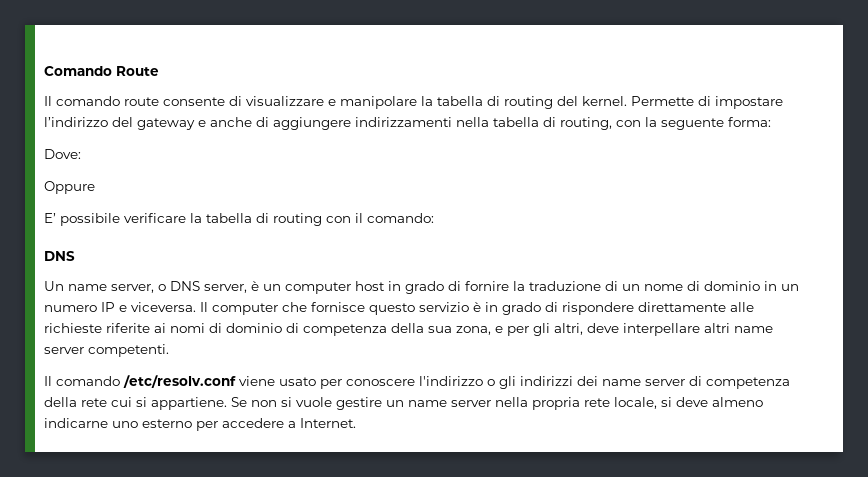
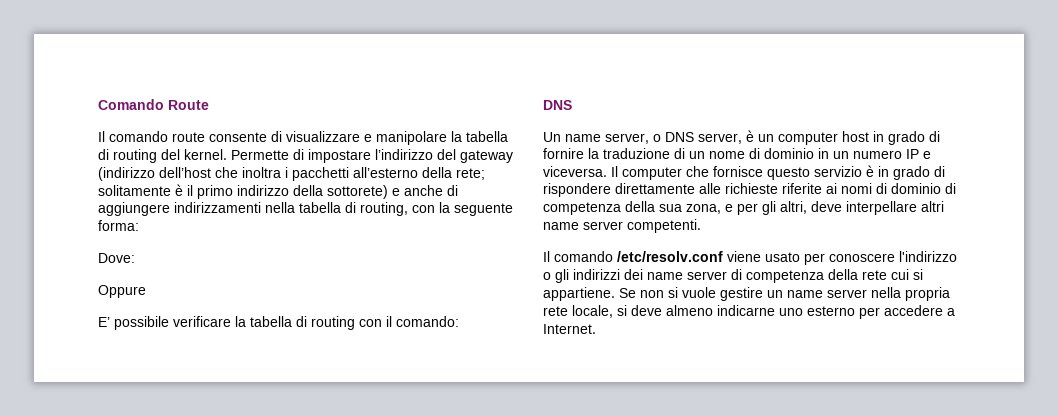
(195, 124) none -> [98,167,485,181] [98,184,388,199] (indirizzo dell’host che inoltra i pacchetti all’esterno della rete; solitamente è il primo indirizzo della sottorete)

